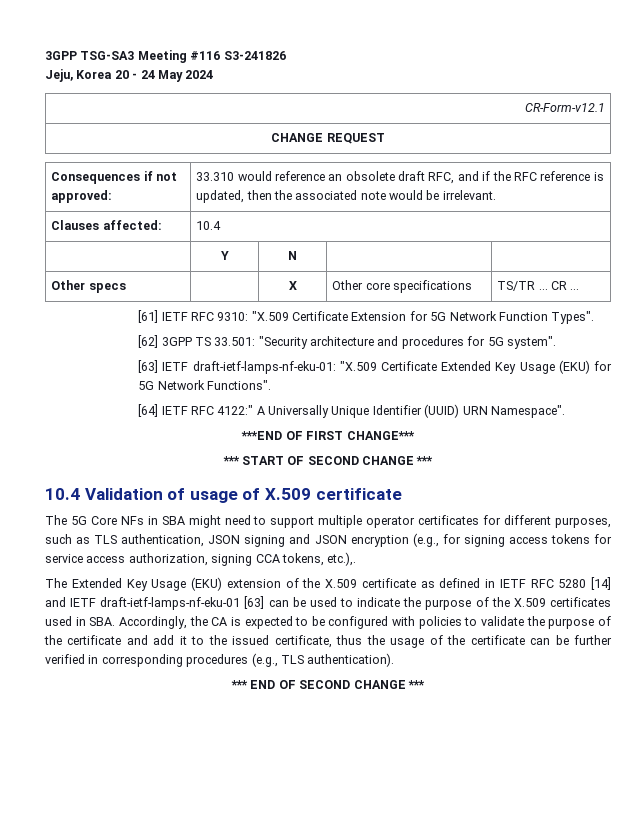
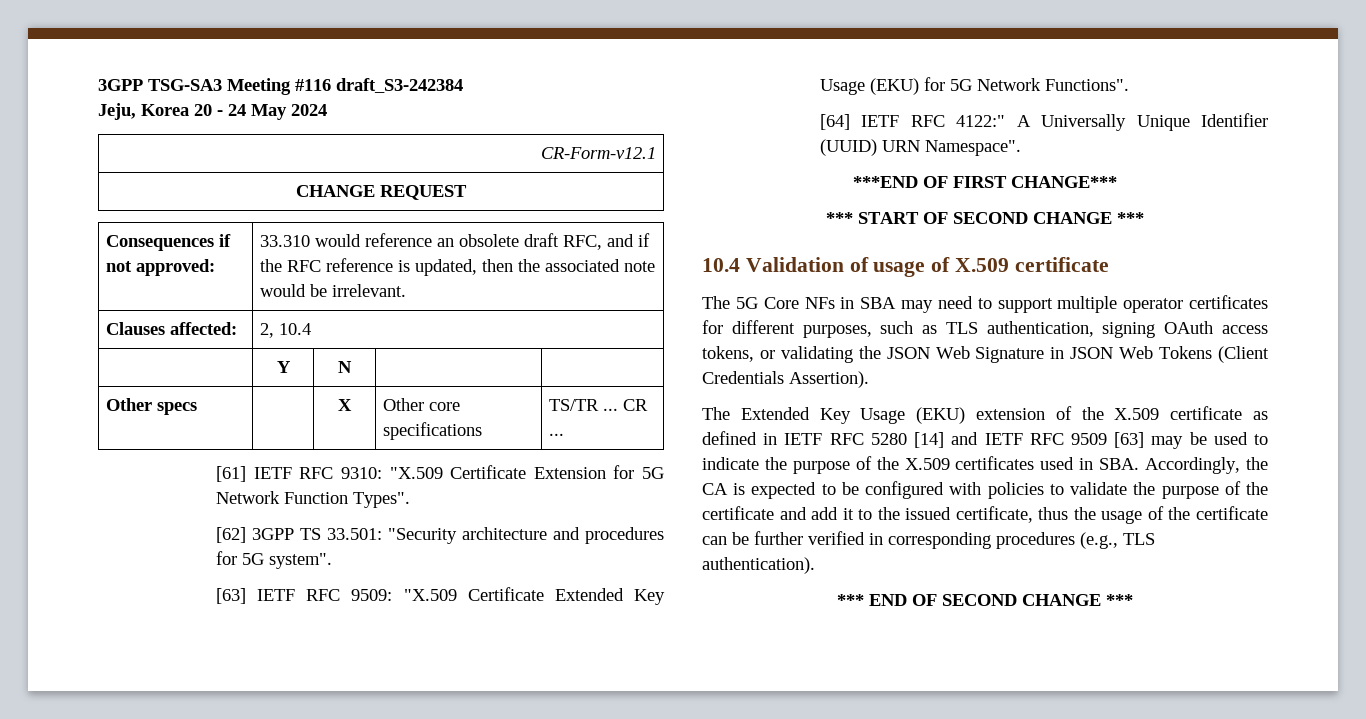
[223,51,286,60] S3-241826 -> [336,78,463,93] draft_S3-242384
(162, 225) none -> [259,323,274,338] 2,
[192,361,336,374] draft-ietf-lamps-nf-eku-01: -> [306,589,393,601] RFC 9509:
[188,515,221,528] might -> [901,300,933,313] may
[208,533,612,547] [45,552,357,566] JSON signing and JSON encryption (e.g., for signing access tokens for service access authorization, signing CCA tokens, etc.),. -> [1102,321,1268,338] [702,346,1269,363] [702,371,869,388] signing OAuth access tokens, or validating the JSON Web Signature in JSON Web Tokens (Client Credentials Assertion).
[100,596,289,610] draft-ietf-lamps-nf-eku-01 [63] can -> [1029,432,1184,449] RFC 9509 [63] may

